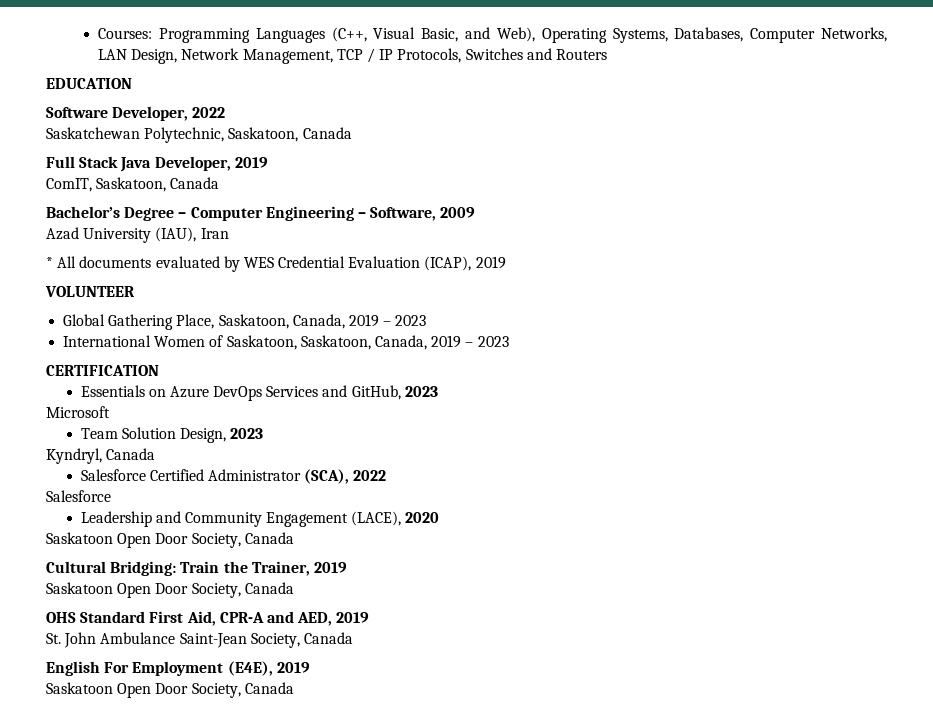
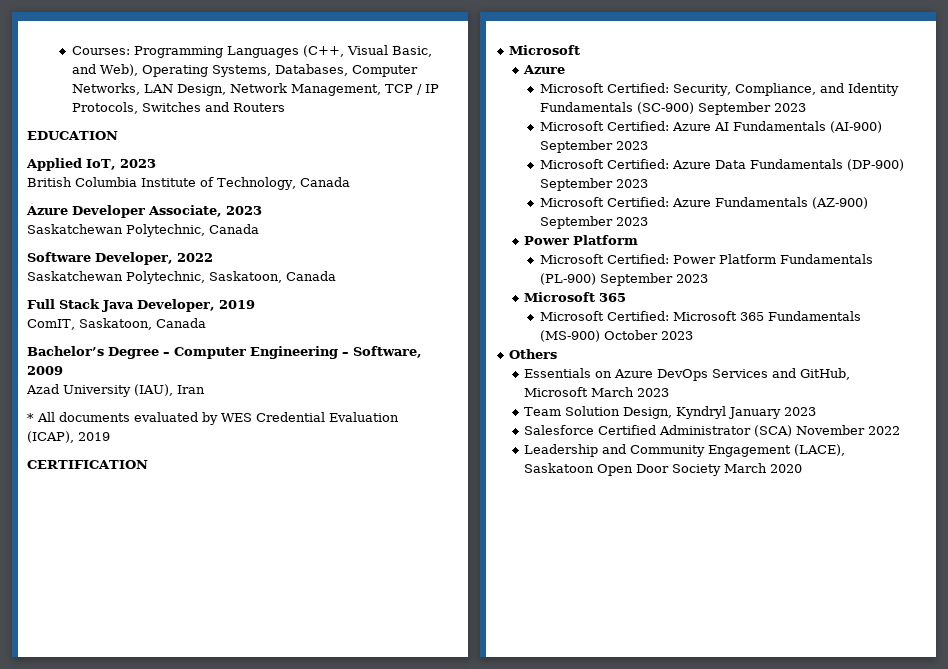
(132, 83) none -> [26,158,156,171] [27,177,350,190] [26,205,262,218] [27,224,259,237] // Applied IoT, 2023 // British Columbia Institute of Technology, Canada // Azure Developer Associate, 2023 // Saskatchewan Polytechnic, Canada
[45,286,135,297] [63,314,427,330] [63,335,509,350] [46,365,159,376] VOLUNTEER // Global Gathering Place, Saskatoon, Canada, 2019 – 2023 // International Women of Saskatoon, Saskatoon, Canada, 2019 – 2023 // CERTIFICATION -> [27,460,148,469] [508,45,580,55] [523,65,566,74] [539,83,899,96] [539,102,806,115] [539,121,882,133] [539,140,648,153] [539,159,904,171] [539,178,648,191] [539,197,868,209] [539,216,648,229] [524,235,639,245] [539,254,873,264] [539,273,708,286] [524,292,627,302] [539,311,861,321] [539,330,693,342] [508,349,557,359] CERTIFICATION // Microsoft // Azure // Microsoft Certified: Security, Compliance, and Identity Fundamentals (SC-900) September 2023 // Microsoft Certified: Azure AI Fundamentals (AI-900) September 2023 // Microsoft Certified: Azure Data Fundamentals (DP-900) September 2023 // Microsoft Certified: Azure Fundamentals (AZ-900) September 2023 // Power Platform // Microsoft Certified: Power Platform Fundamentals (PL-900) September 2023 // Microsoft 365 // Microsoft Certified: Microsoft 365 Fundamentals (MS-900) October 2023 // Others
[404,386,438,397] [46,406,110,418] 2023 // Microsoft -> [524,387,670,397] Microsoft March 2023
[230,428,264,439] [46,448,156,464] 2023 // Kyndryl, Canada -> [676,406,817,419] Kyndryl January 2023
[304,469,387,484] [46,490,111,502] (SCA), 2022 // Salesforce -> [754,425,901,437] (SCA) November 2022
[405,512,440,523] [46,532,294,548] [46,561,347,576] [46,582,294,598] [46,611,370,626] [46,632,353,648] [46,661,310,676] [46,682,294,698] 2020 // Saskatoon Open Door Society, Canada // Cultural Bridging: Train the Trainer, 2019 // Saskatoon Open Door Society, Canada // OHS Standard First Aid, CPR-A and AED, 2019 // St. John Ambulance Saint-Jean Society, Canada // English For Employment (E4E), 2019 // Saskatoon Open Door Society, Canada -> [524,463,803,476] Saskatoon Open Door Society March 2020

